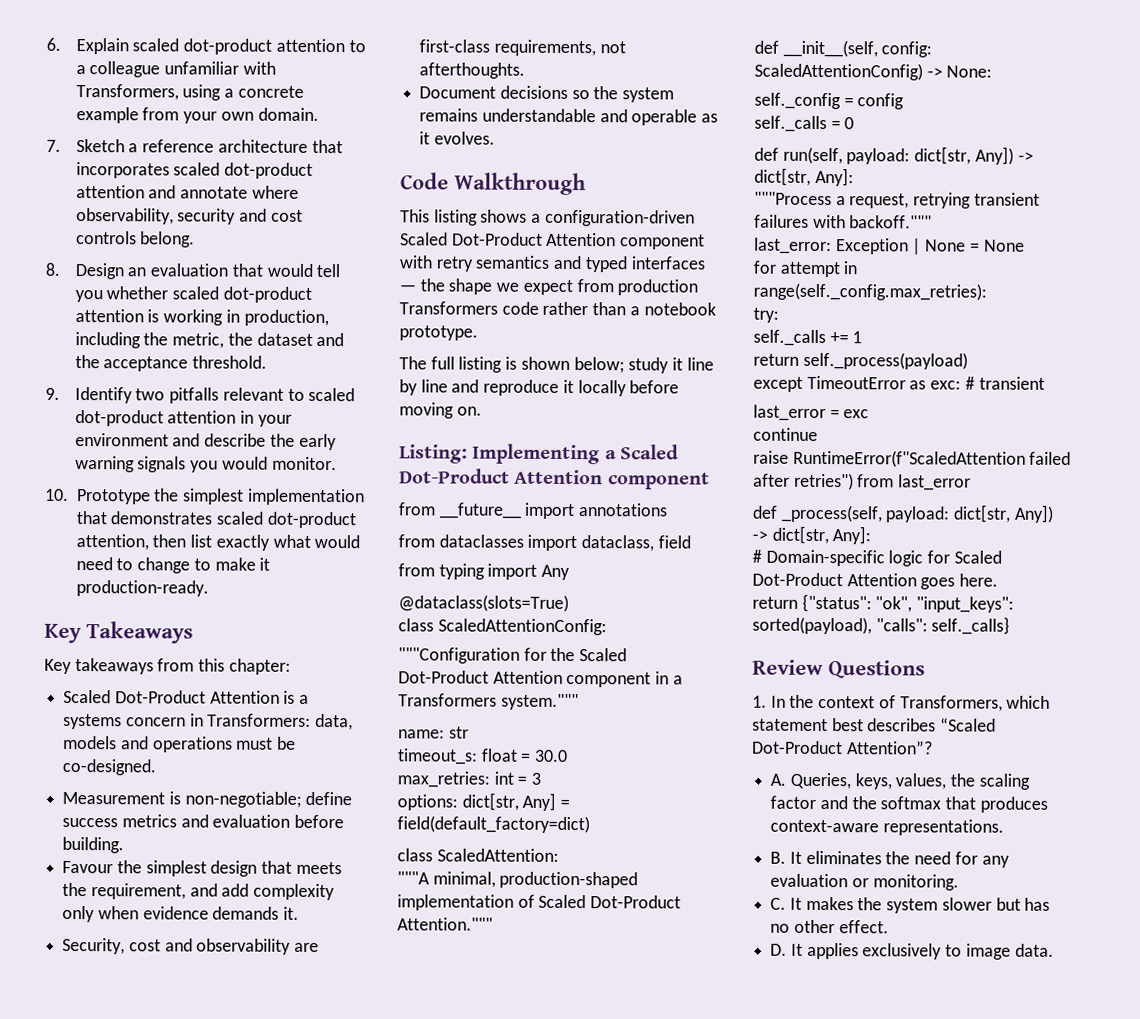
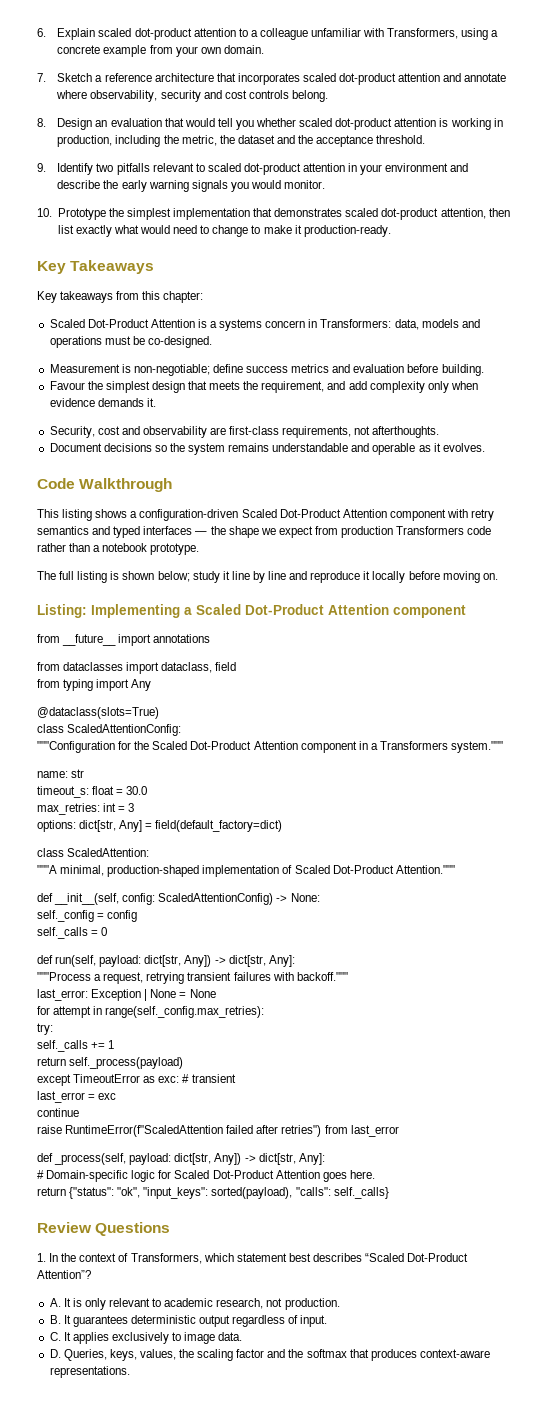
(787, 779) none -> [63,1298,340,1310] [49,1315,328,1327] [49,1332,243,1344] [49,1349,61,1358] It is only relevant to academic research, not production. // B. It guarantees deterministic output regardless of input. // C. It applies exclusively to image data. // D.
[770,850,1010,868] [770,873,959,891] [770,896,1051,914] [770,919,889,934] [770,942,1054,960] // B. It eliminates the need for any evaluation or monitoring. // C. It makes the system slower but has no other effect. // D. It applies exclusively to image data. -> (130, 1372) none

